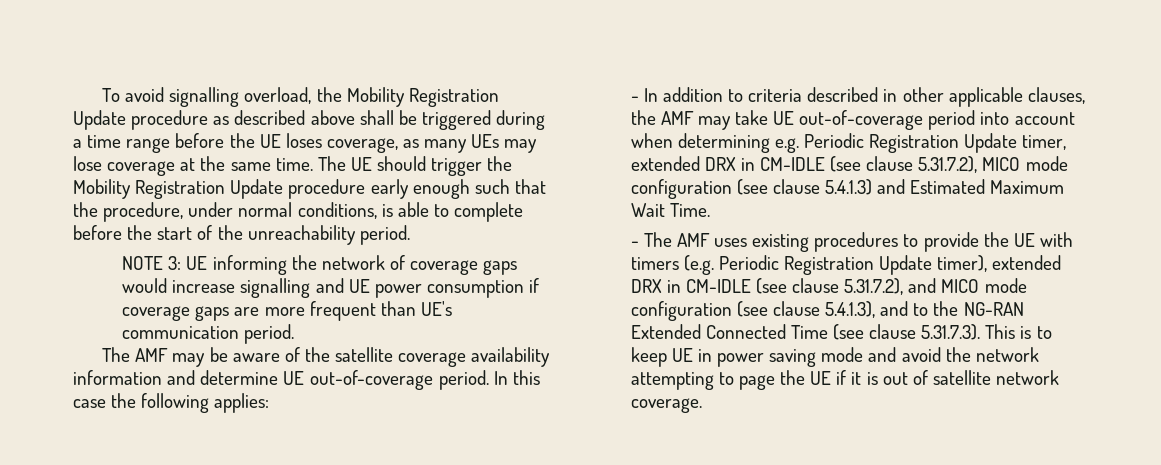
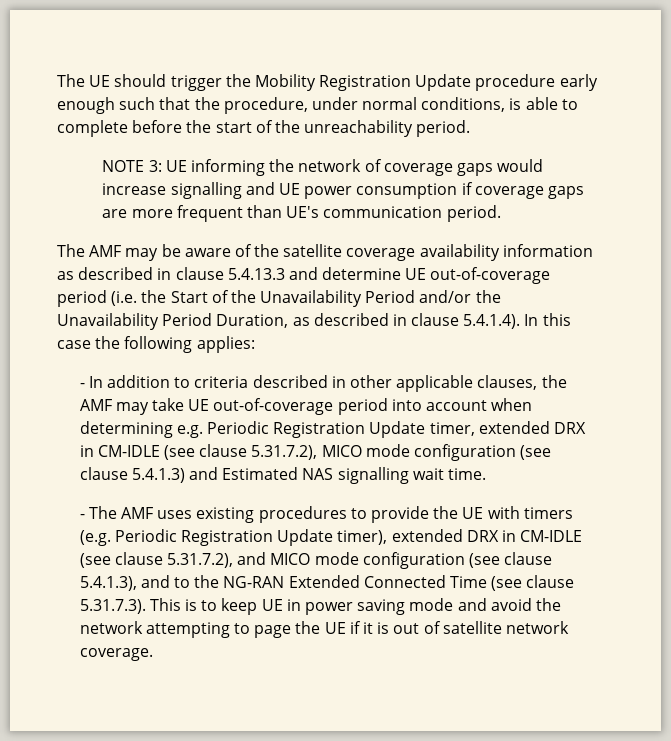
[102,87,499,107] [73,110,546,130] [73,133,538,153] [73,156,313,176] To avoid signalling overload, the Mobility Registration Update procedure as described above shall be triggered during a time range before the UE loses coverage, as many UEs may lose coverage at the same time. -> (57, 80) none
[167,370,489,390] and determine UE out-of-coverage period. -> [57,267,551,284] [57,290,501,307] [57,313,521,330] as described in clause 5.4.13.3 and determine UE out-of-coverage period (i.e. the Start of the Unavailability Period and/or the Unavailability Period Duration, as described in clause 5.4.1.4).
[990,180,1065,194] [630,203,710,217] Maximum Wait Time. -> [302,467,487,484] NAS signalling wait time.

